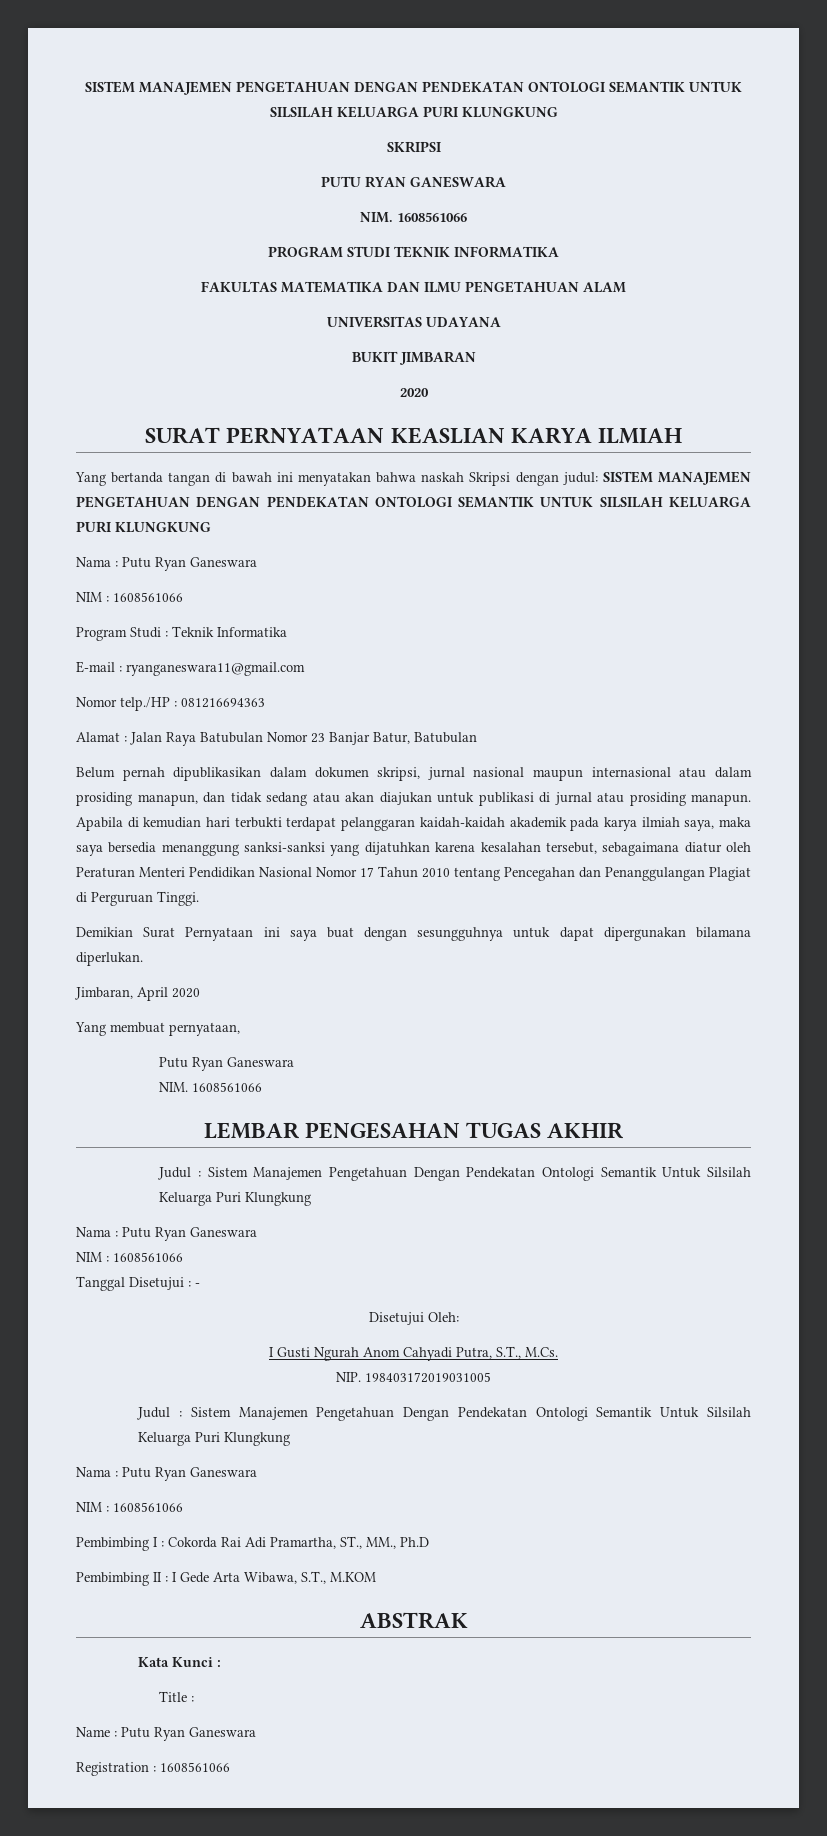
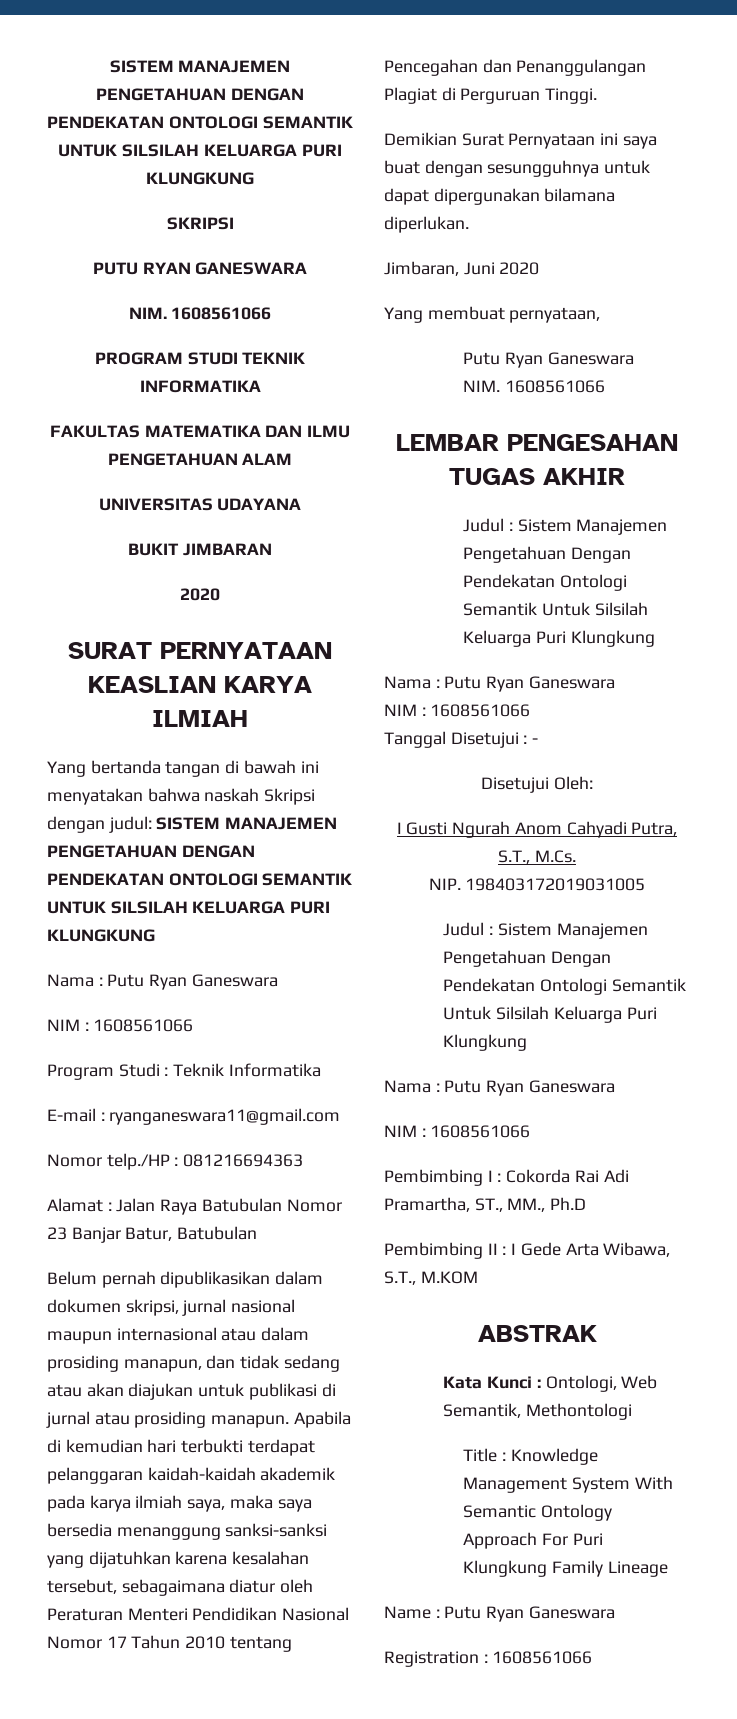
[137,987,168,1001] April -> [463,262,495,275] Juni
[159,1691,195,1702] // Title : -> [545,1375,658,1392] [443,1403,633,1420] [463,1448,598,1465] [463,1476,673,1493] [463,1504,612,1521] [463,1532,603,1549] [463,1560,668,1577] Ontologi, Web Semantik, Methontologi // Title : Knowledge Management System With Semantic Ontology Approach For Puri Klungkung Family Lineage

